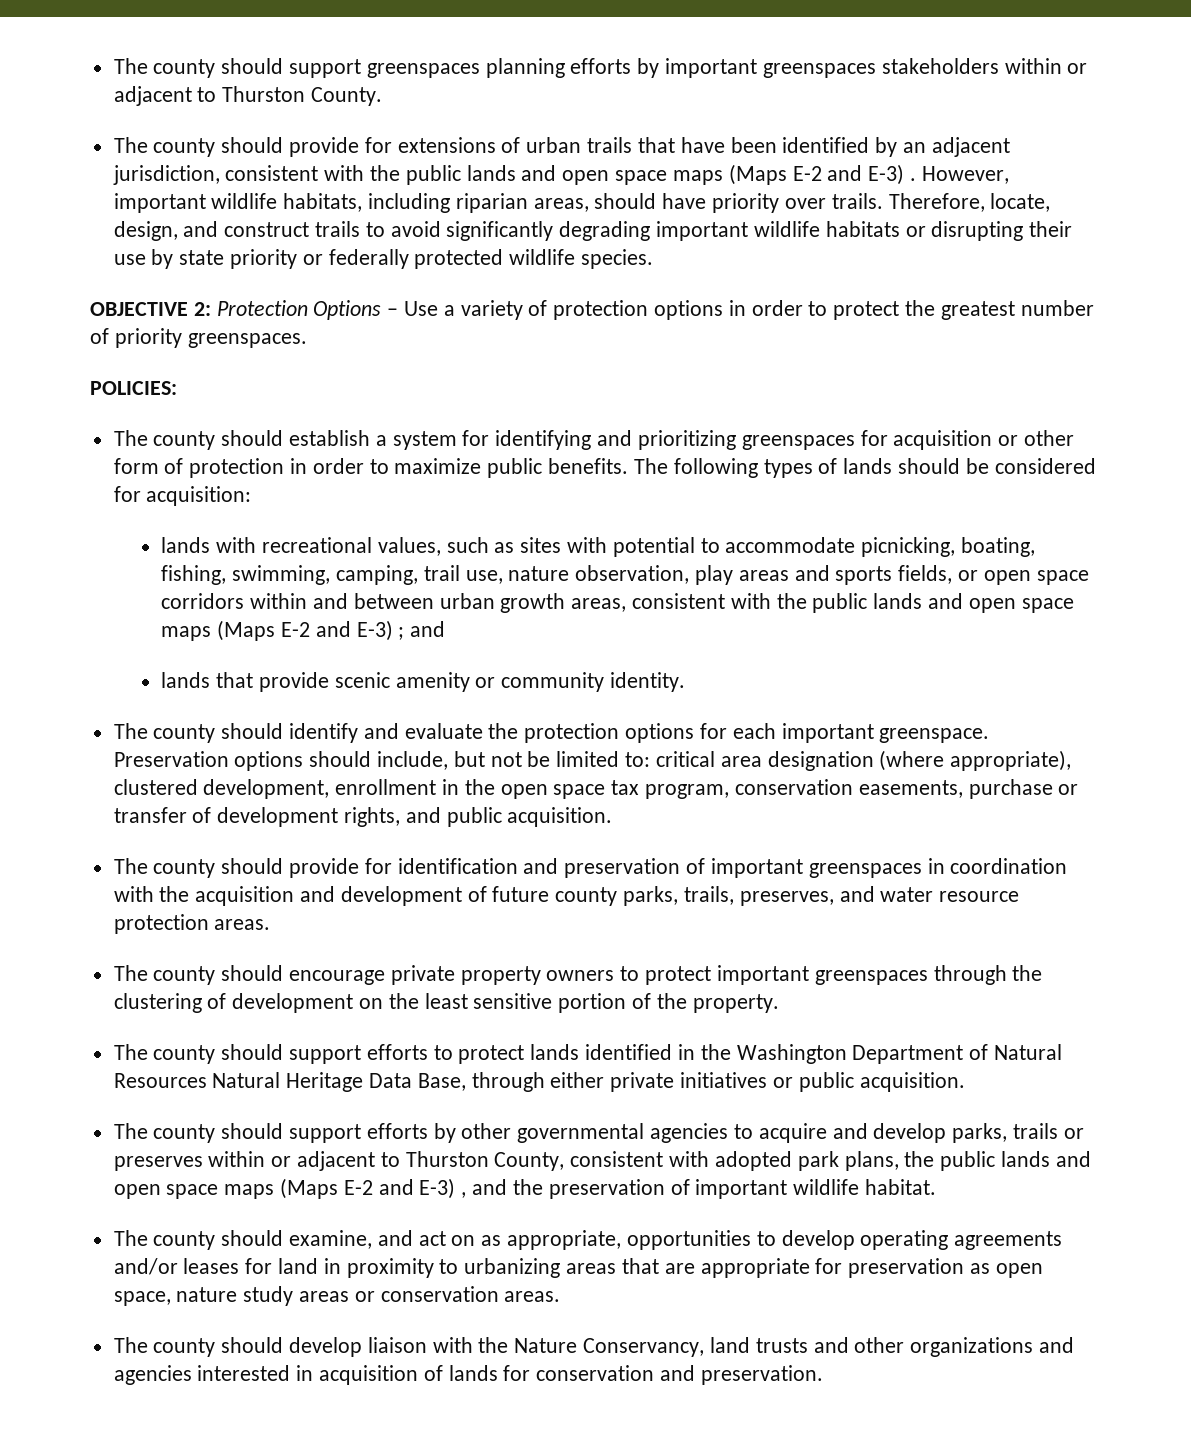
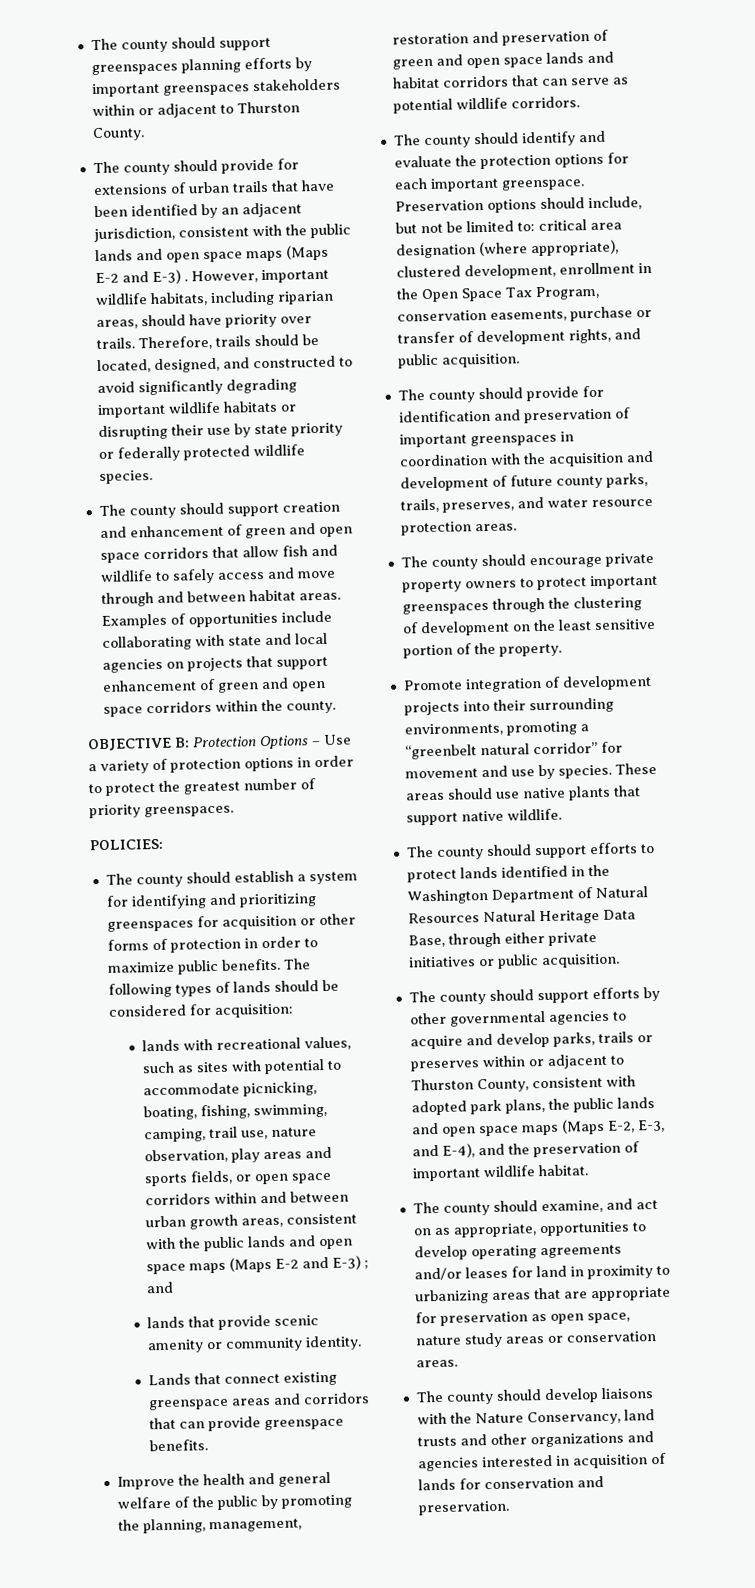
[990,193,1051,212] [113,221,361,241] locate, design, and construct trails -> [214,333,319,347] [96,355,336,374] trails should be located, designed, and constructed
(654, 259) none -> [98,501,340,519] [99,523,353,539] [99,544,338,564] [99,567,336,584] [100,589,341,607] [100,610,332,629] [101,632,328,651] [101,655,328,673] [101,677,326,693] [102,699,336,717] // The county should support creation and enhancement of green and open space corridors that allow fish and wildlife to safely access and move through and between habitat areas. Examples of opportunities include collaborating with state and local agencies on projects that support enhancement of green and open space corridors within the county.
[193,302,211,316] 2: -> [174,737,190,748] B:
[113,458,159,474] form -> [106,939,149,951] forms
(685, 682) none -> [148,1371,338,1386] [148,1392,371,1411] [149,1416,345,1432] [149,1439,209,1452] [116,1471,331,1490] [116,1494,352,1511] [117,1518,302,1534] [391,29,609,46] [391,51,614,70] [391,74,629,89] [392,96,580,114] // Lands that connect existing greenspace areas and corridors that can provide greenspace benefits. // Improve the health and general welfare of the public by promoting the planning, management, restoration and preservation of green and open space lands and habitat corridors that can serve as potential wildlife corridors.
[500,780,730,799] open space tax program, -> [420,285,600,303] Open Space Tax Program,
(779, 1003) none -> [402,675,652,693] [403,697,614,716] [403,721,589,737] [404,741,623,760] [404,762,657,780] [404,785,641,801] [405,808,562,826] // Promote integration of development projects into their surrounding environments, promoting a “greenbelt natural corridor” for movement and use by species. These areas should use native plants that support native wildlife.
[343,1178,467,1199] E-2 and E-3) , -> [606,1119,665,1133] [411,1143,475,1158] E-2, E-3, and E-4),
[367,1337,427,1353] liaison -> [600,1387,654,1400] liaisons

